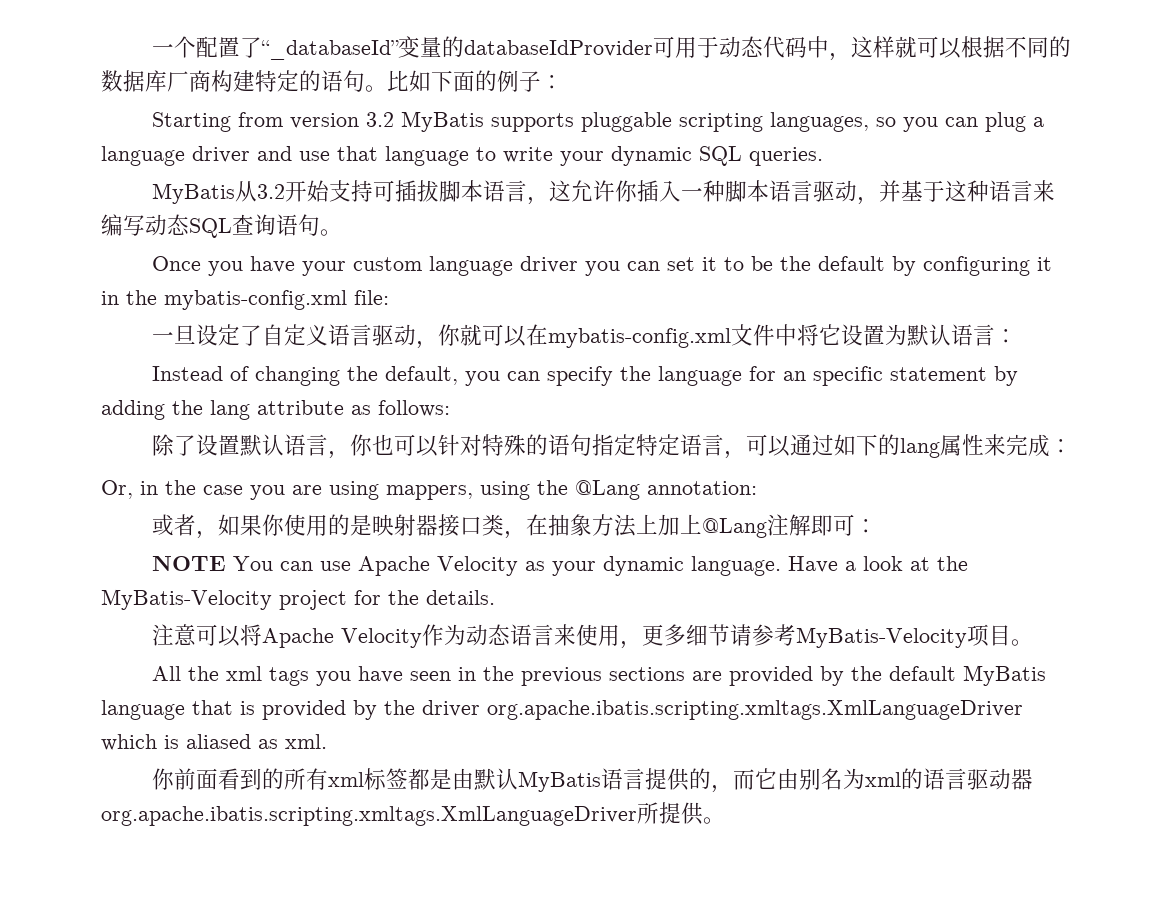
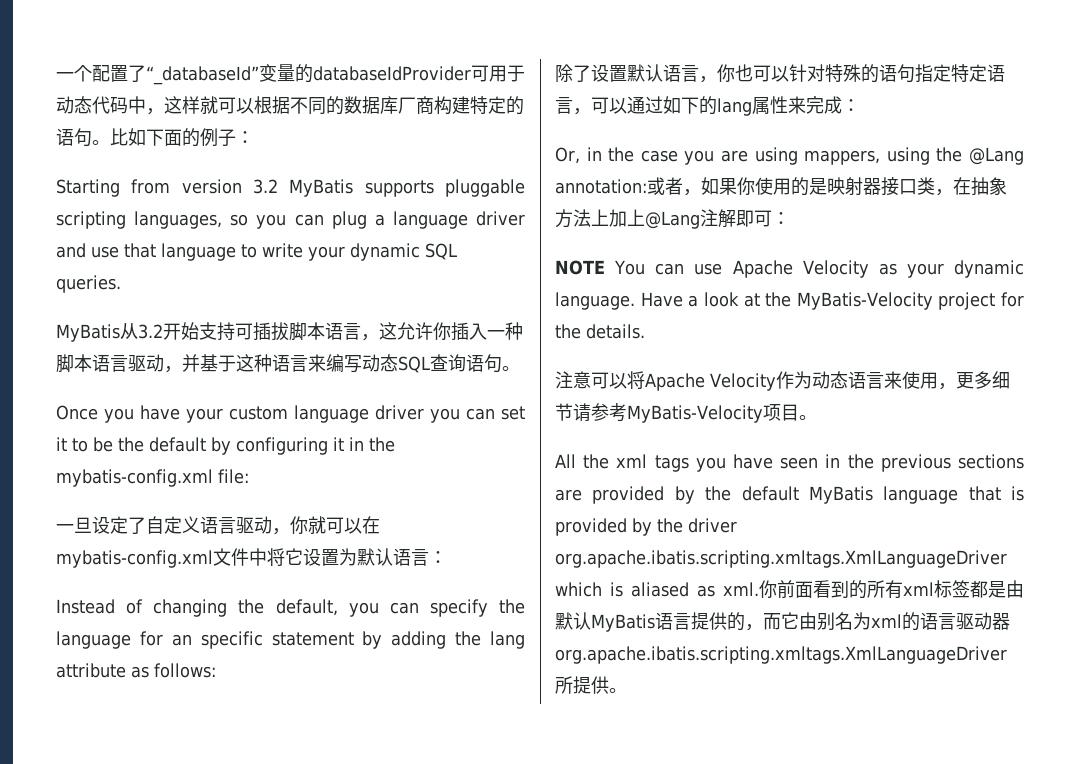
(757, 488) // -> (647, 186) none
(327, 741) // -> (759, 589) none

